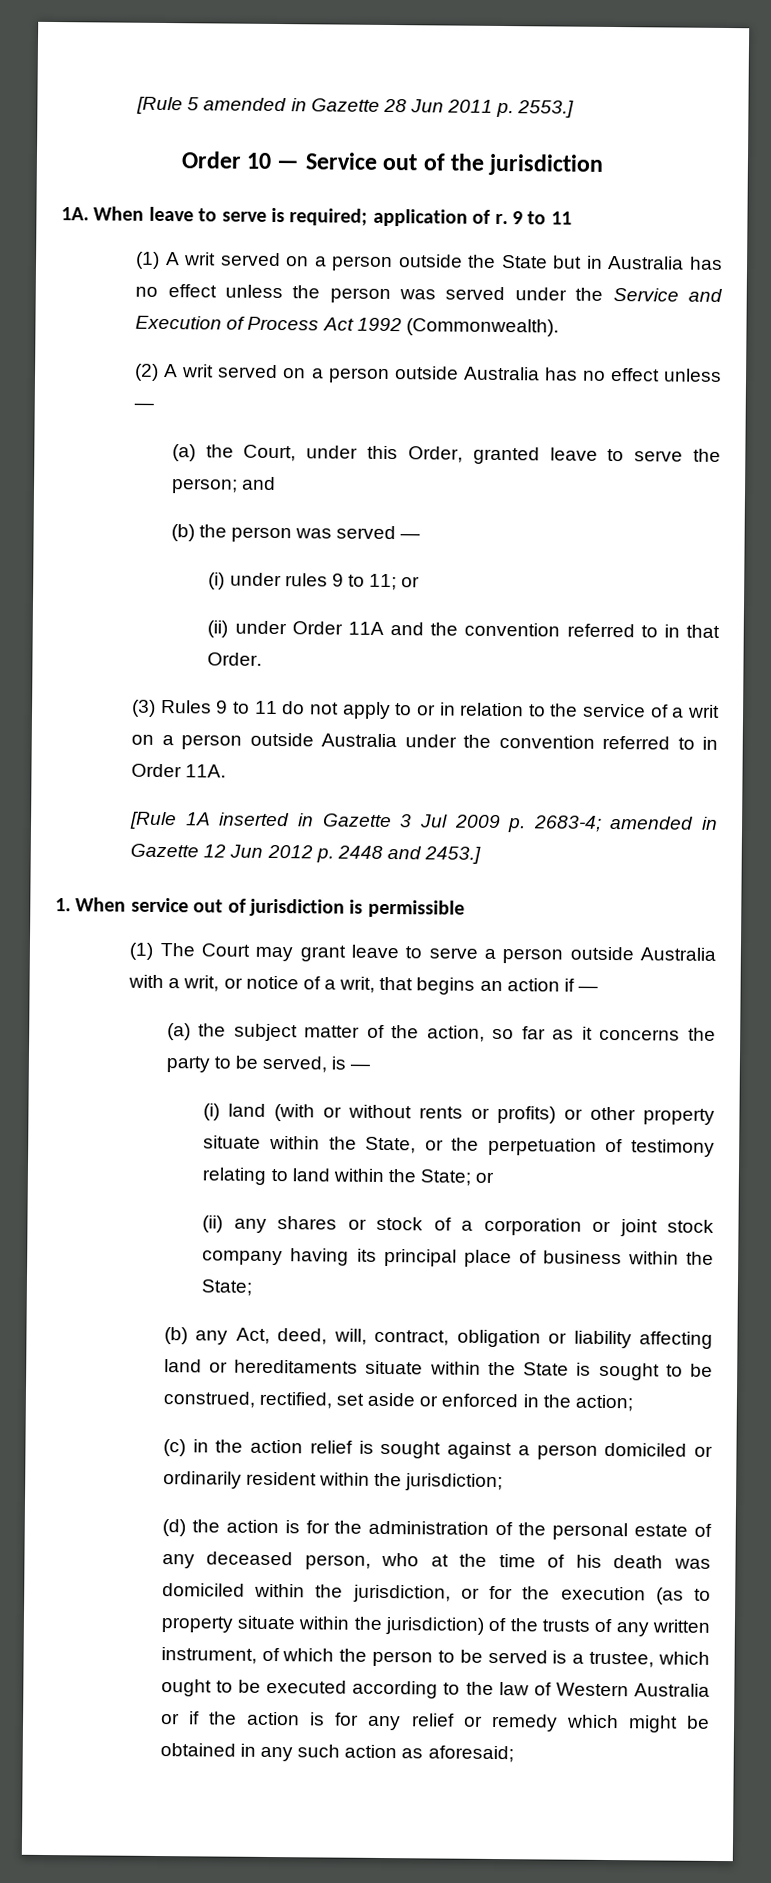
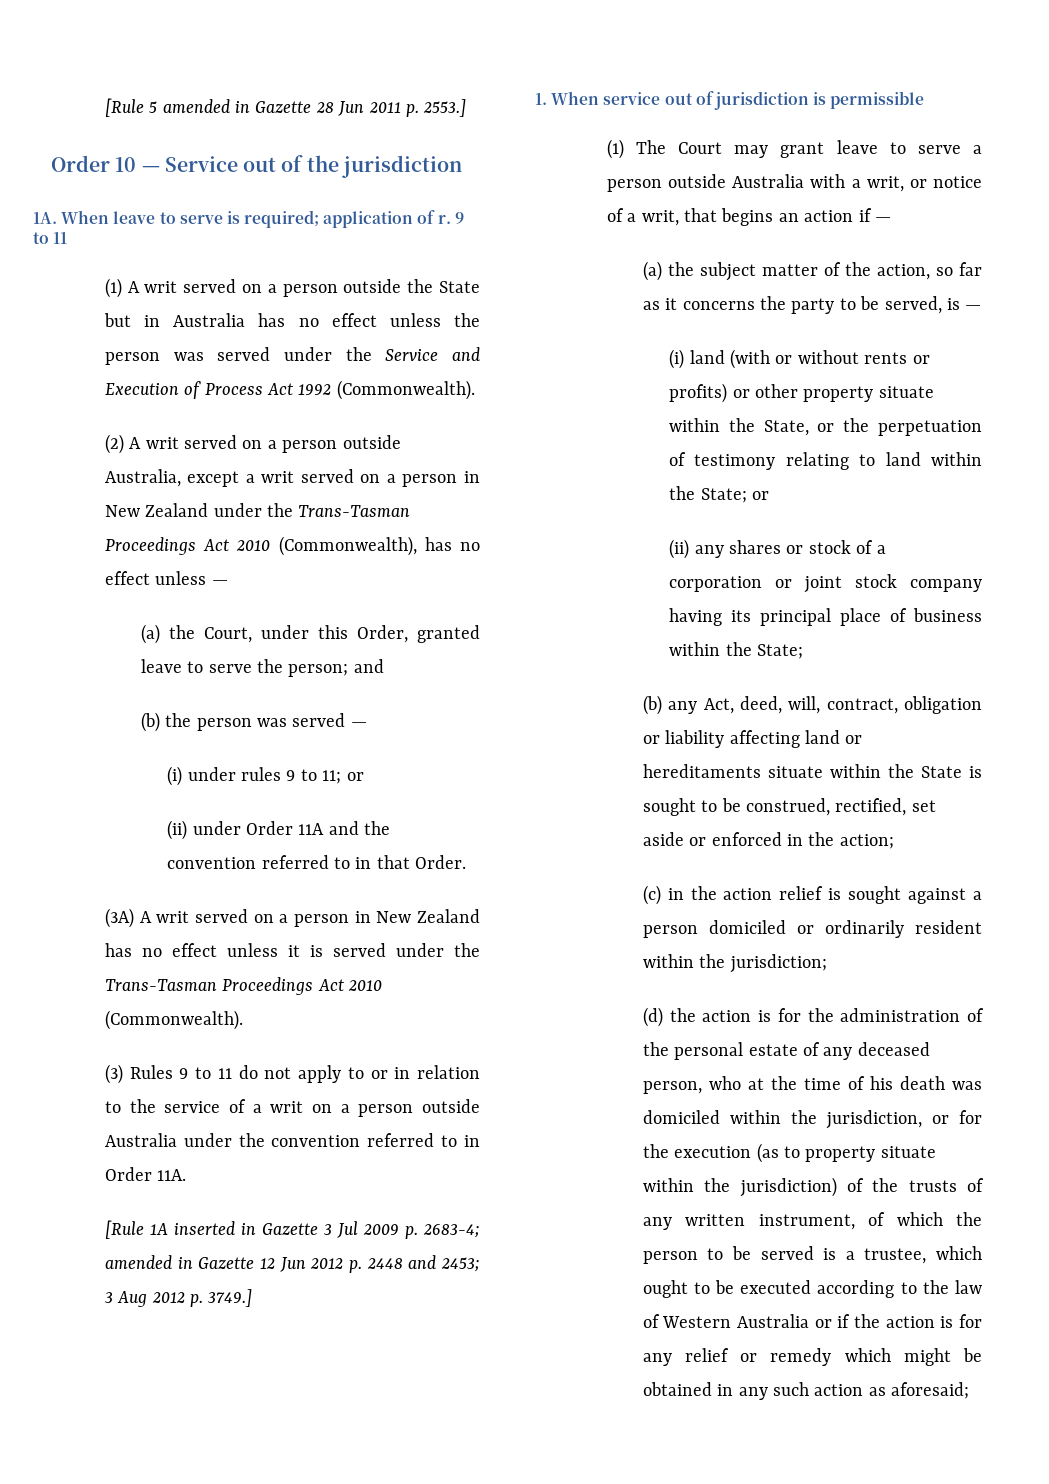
[463,366,540,381] Australia -> [104,469,481,487] [104,503,411,517] [104,536,417,556] Australia, except a writ served on a person in New Zealand under the Trans-Tasman Proceedings Act 2010 (Commonwealth),
(263, 659) none -> [104,908,480,928] [104,943,481,957] [104,977,383,995] [104,1010,243,1030] // (3A) A writ served on a person in New Zealand has no effect unless it is served under the Trans-Tasman Proceedings Act 2010 (Commonwealth).
[424,846,482,864] 2453.] -> [441,1257,480,1272] [104,1289,253,1307] 2453; 3 Aug 2012 p. 3749.]

